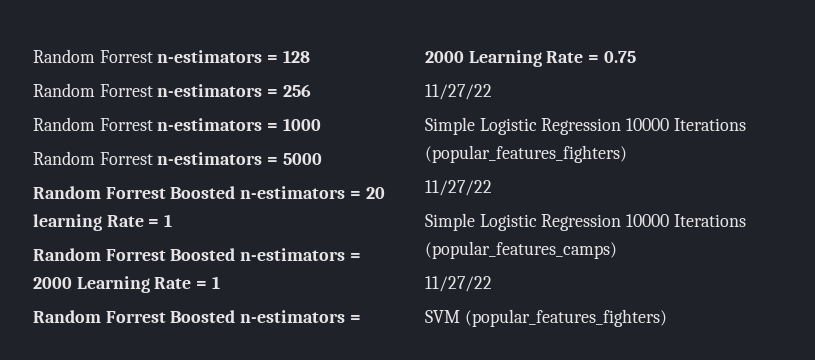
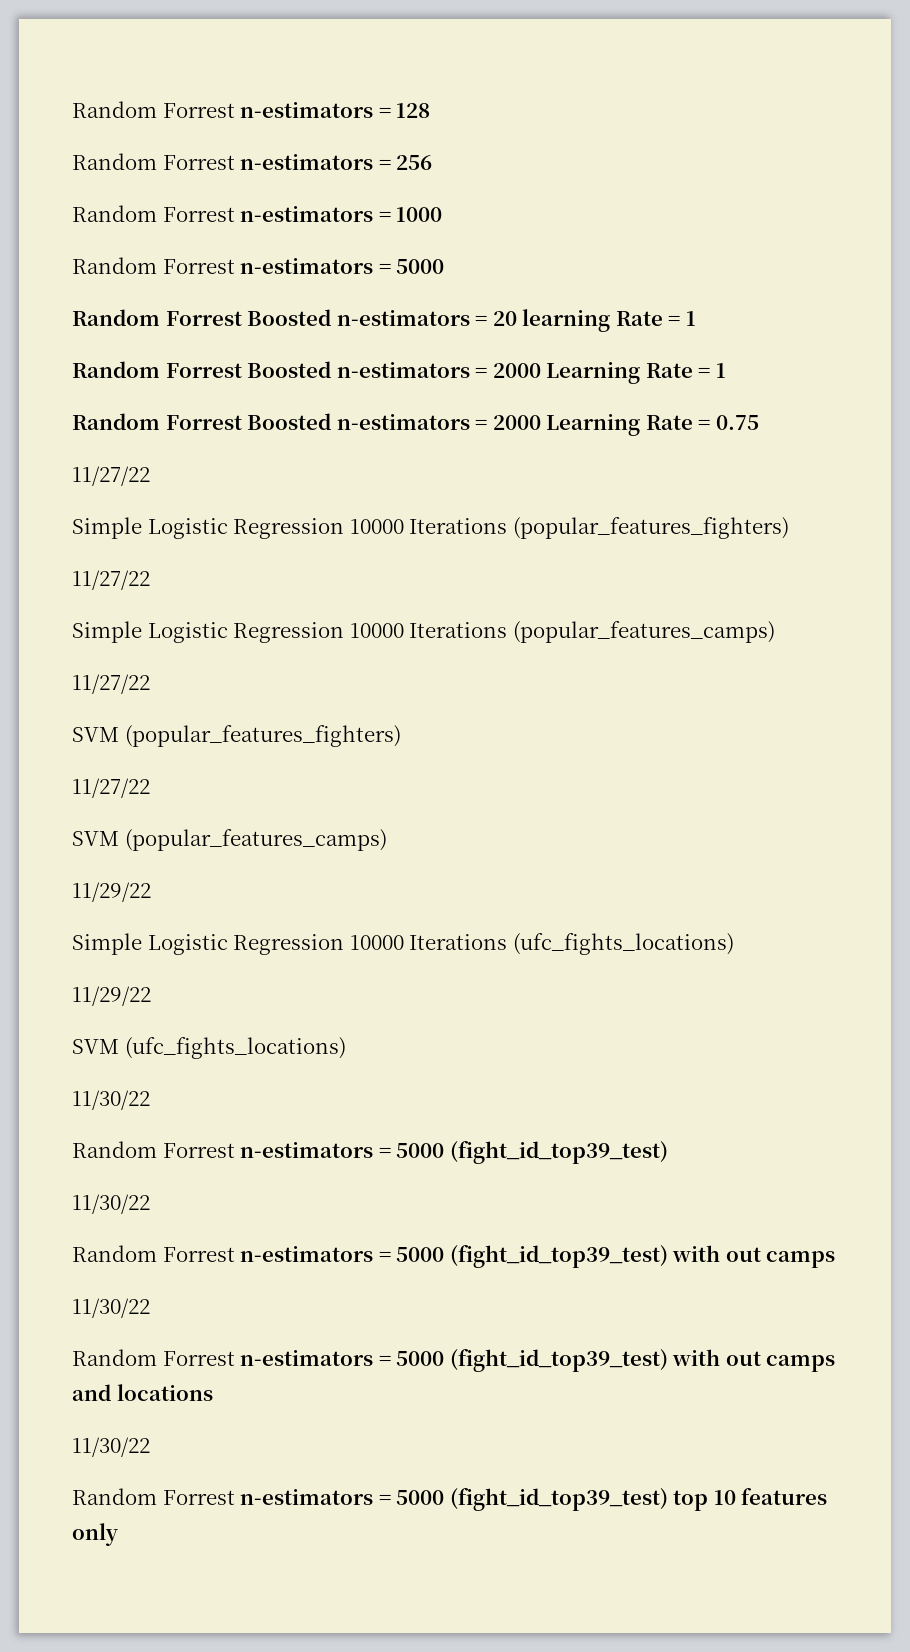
(667, 318) none -> [72,778,150,798] [72,829,387,851] [72,882,151,902] [72,933,734,955] [72,986,151,1006] [72,1037,346,1059] [72,1090,150,1110] [72,1141,668,1164] [72,1194,150,1214] [72,1245,836,1268] [72,1298,150,1318] [72,1349,836,1372] [72,1384,213,1401] [72,1437,150,1457] [72,1488,828,1511] [72,1523,118,1546] // 11/27/22 // SVM (popular_features_camps) // 11/29/22 // Simple Logistic Regression 10000 Iterations (ufc_fights_locations) // 11/29/22 // SVM (ufc_fights_locations) // 11/30/22 // Random Forrest n-estimators = 5000 (fight_id_top39_test) // 11/30/22 // Random Forrest n-estimators = 5000 (fight_id_top39_test) with out camps // 11/30/22 // Random Forrest n-estimators = 5000 (fight_id_top39_test) with out camps and locations // 11/30/22 // Random Forrest n-estimators = 5000 (fight_id_top39_test) top 10 features only

